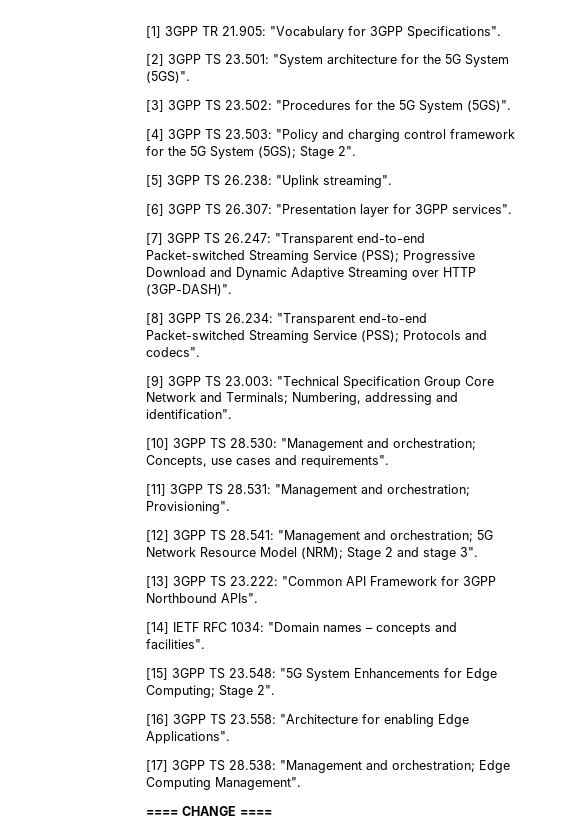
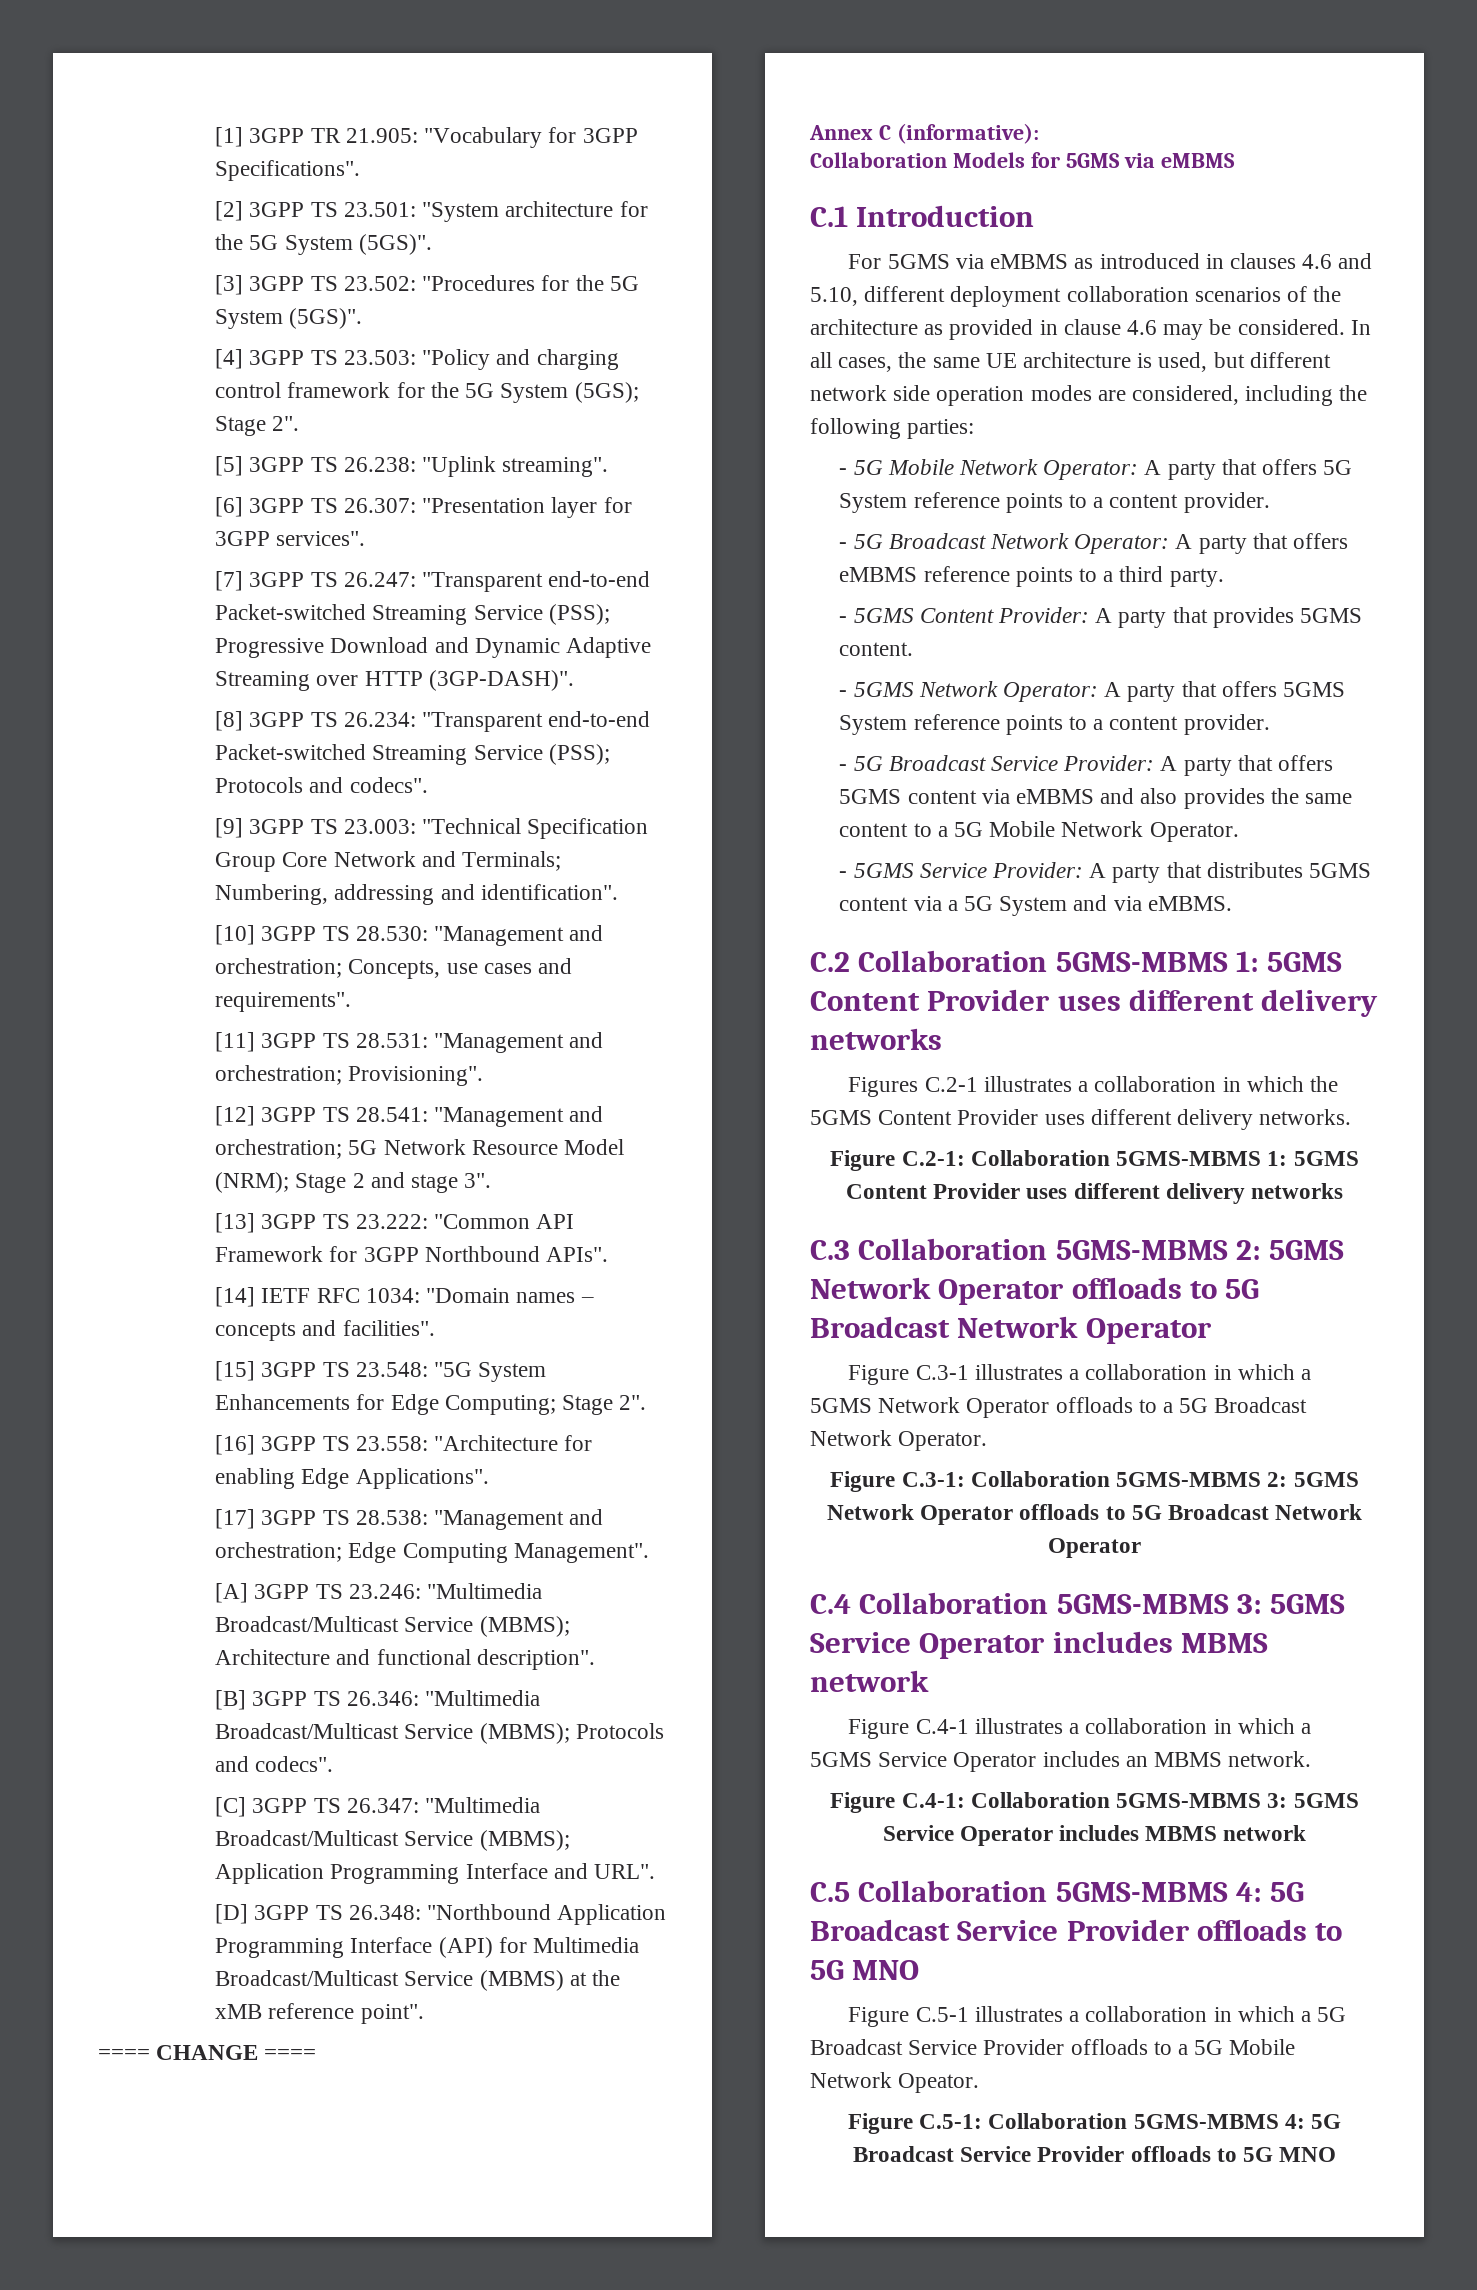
[145,806,272,816] ==== CHANGE ==== -> [215,1583,543,1603] [215,1616,570,1637] [215,1649,595,1670] [215,1690,541,1710] [215,1723,664,1744] [215,1756,334,1772] [215,1797,541,1817] [215,1830,570,1851] [215,1863,656,1884] [215,1904,667,1925] [215,1937,640,1958] [215,1970,621,1991] [215,2003,424,2024] [98,2045,317,2060] [809,123,1039,144] [810,152,1235,168] [810,205,1035,227] [848,253,1373,269] [810,286,1342,307] [810,319,1371,340] [810,352,1331,372] [810,385,1368,406] [810,418,975,439] [839,459,1353,480] [839,492,1270,513] [839,533,1348,554] [839,566,1224,587] [839,607,1362,628] [839,642,914,656] [839,681,1345,702] [839,714,1270,735] [839,755,1333,776] [839,788,1352,809] [839,821,1239,842] [839,862,1371,883] [839,895,1232,916] [810,950,1343,972] [810,989,1379,1017] [810,1028,942,1050] [848,1076,1338,1097] [810,1109,1352,1130] [830,1150,1359,1171] [845,1183,1344,1204] [810,1238,1345,1260] [810,1277,1260,1305] [810,1316,1212,1344] [848,1364,1311,1385] [810,1397,1308,1418] [810,1430,988,1451] [830,1471,1359,1492] [826,1504,1363,1525] [1048,1538,1141,1558] [810,1592,1346,1614] [810,1631,1269,1659] [810,1670,929,1692] [848,1718,1311,1739] [810,1751,1312,1772] [830,1792,1359,1813] [882,1825,1307,1846] [810,1880,1305,1902] [810,1919,1343,1941] [810,1960,920,1980] [848,2006,1347,2027] [810,2039,1296,2055] [810,2072,980,2093] [847,2113,1342,2134] [852,2146,1337,2162] [A] 3GPP TS 23.246: "Multimedia Broadcast/Multicast Service (MBMS); Architecture and functional description". // [B] 3GPP TS 26.346: "Multimedia Broadcast/Multicast Service (MBMS); Protocols and codecs". // [C] 3GPP TS 26.347: "Multimedia Broadcast/Multicast Service (MBMS); Application Programming Interface and URL". // [D] 3GPP TS 26.348: "Northbound Application Programming Interface (API) for Multimedia Broadcast/Multicast Service (MBMS) at the xMB reference point". // ==== CHANGE ==== // Annex C (informative): // Collaboration Models for 5GMS via eMBMS // C.1 Introduction // For 5GMS via eMBMS as introduced in clauses 4.6 and 5.10, different deployment collaboration scenarios of the architecture as provided in clause 4.6 may be considered. In all cases, the same UE architecture is used, but different network side operation modes are considered, including the following parties: // - 5G Mobile Network Operator: A party that offers 5G System reference points to a content provider. // - 5G Broadcast Network Operator: A party that offers eMBMS reference points to a third party. // - 5GMS Content Provider: A party that provides 5GMS content. // - 5GMS Network Operator: A party that offers 5GMS System reference points to a content provider. // - 5G Broadcast Service Provider: A party that offers 5GMS content via eMBMS and also provides the same content to a 5G Mobile Network Operator. // - 5GMS Service Provider: A party that distributes 5GMS content via a 5G System and via eMBMS. // C.2 Collaboration 5GMS-MBMS 1: 5GMS Content Provider uses different delivery networks // Figures C.2-1 illustrates a collaboration in which the 5GMS Content Provider uses different delivery networks. // Figure C.2-1: Collaboration 5GMS-MBMS 1: 5GMS Content Provider uses different delivery networks // C.3 Collaboration 5GMS-MBMS 2: 5GMS Network Operator offloads to 5G Broadcast Network Operator // Figure C.3-1 illustrates a collaboration in which a 5GMS Network Operator offloads to a 5G Broadcast Network Operator. // Figure C.3-1: Collaboration 5GMS-MBMS 2: 5GMS Network Operator offloads to 5G Broadcast Network Operator // C.4 Collaboration 5GMS-MBMS 3: 5GMS Service Operator includes MBMS network // Figure C.4-1 illustrates a collaboration in which a 5GMS Service Operator includes an MBMS network. // Figure C.4-1: Collaboration 5GMS-MBMS 3: 5GMS Service Operator includes MBMS network // C.5 Collaboration 5GMS-MBMS 4: 5G Broadcast Service Provider offloads to 5G MNO // Figure C.5-1 illustrates a collaboration in which a 5G Broadcast Service Provider offloads to a 5G Mobile Network Opeator. // Figure C.5-1: Collaboration 5GMS-MBMS 4: 5G Broadcast Service Provider offloads to 5G MNO

